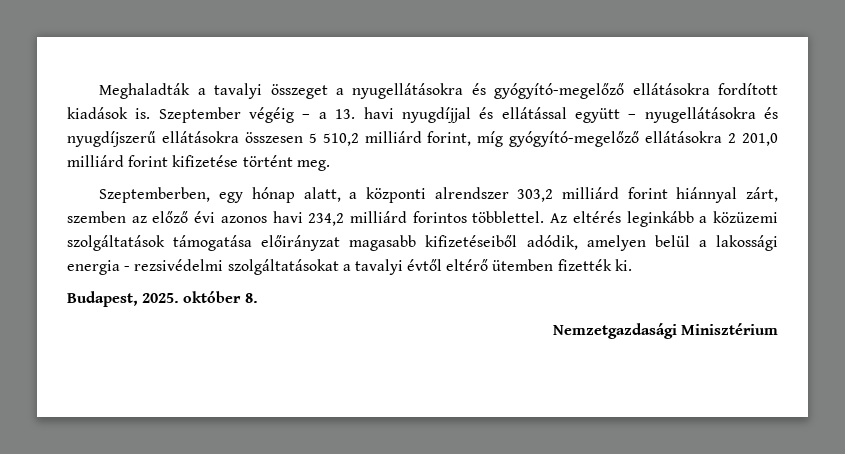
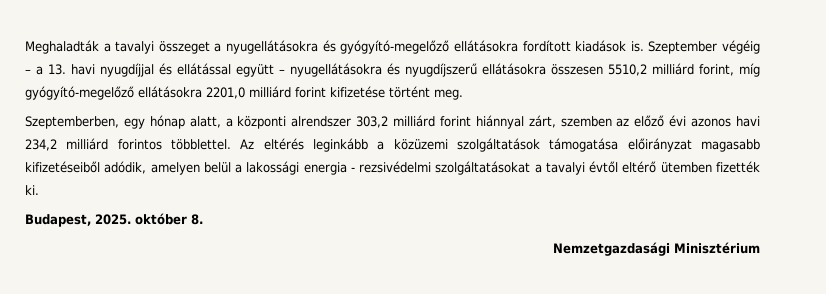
[308,133,359,146] 5 510,2 -> [608,64,647,76] 5510,2
[728,133,778,146] 2 201,0 -> [206,87,245,99] 2201,0

